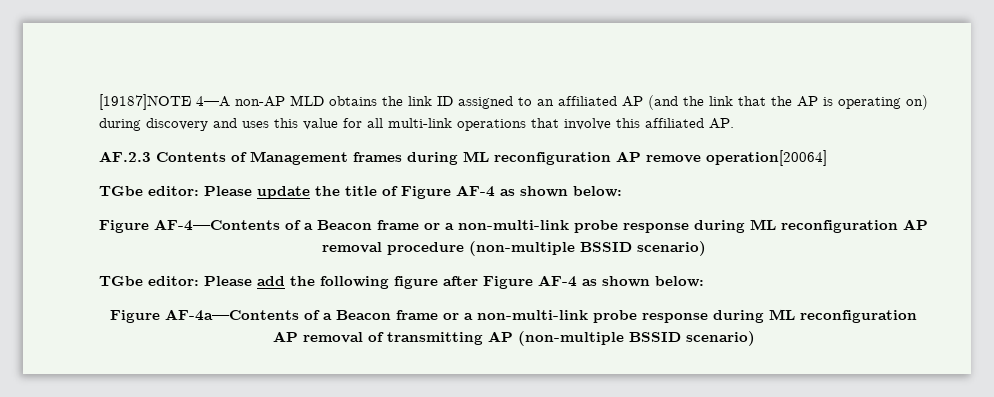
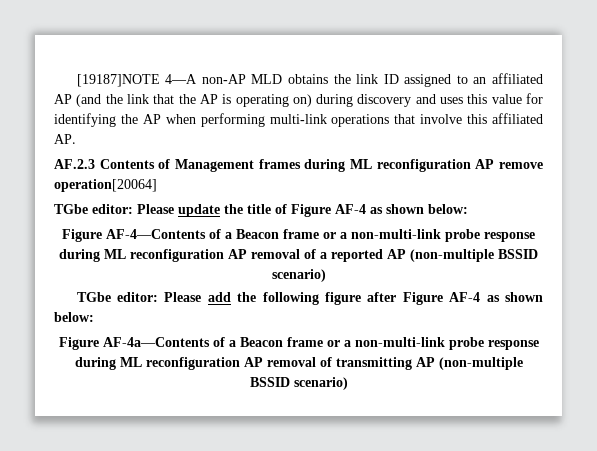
[367,118,383,128] all -> [54,113,265,127] identifying the AP when performing
[386,242,464,255] procedure -> [304,249,406,262] of a reported AP

